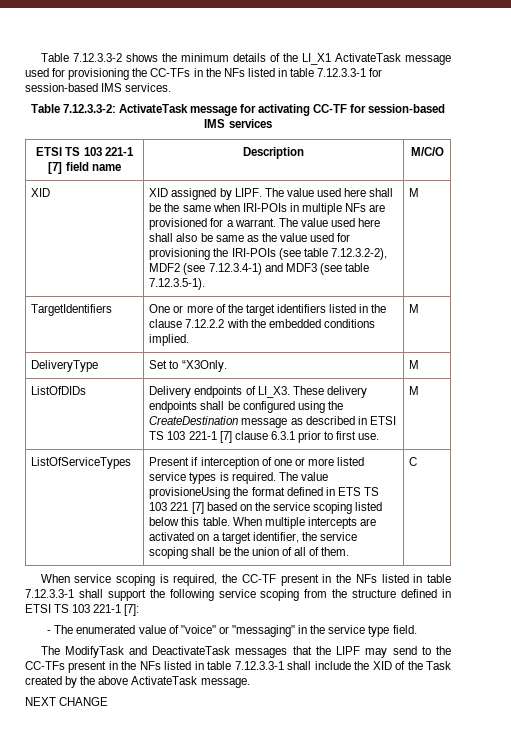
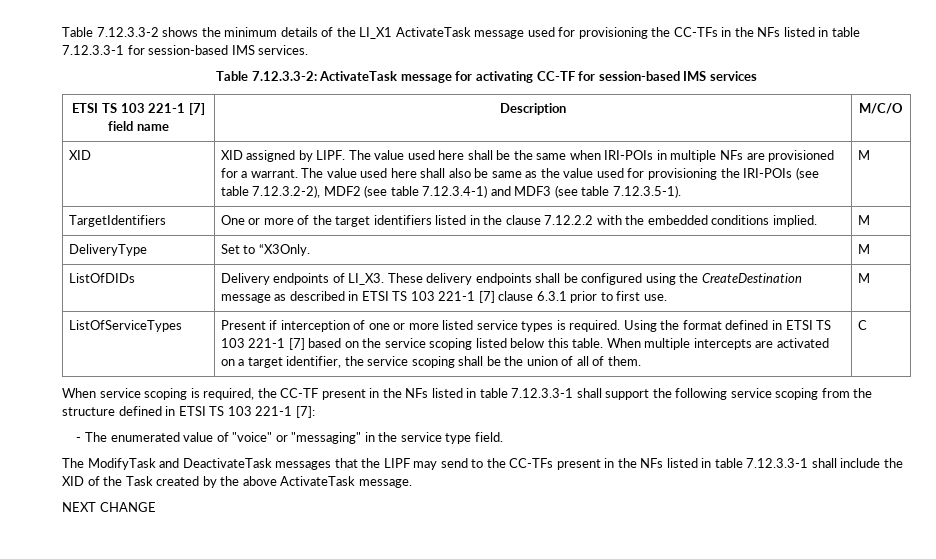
(206, 269) none -> [390,186,419,196] table
[278,472,328,481] [149,487,231,499] The value provisioneUsing -> [623,320,657,332] Using
[337,487,379,496] [149,502,189,511] ETS TS 103 221 -> [785,320,832,330] [220,338,286,348] ETSI TS 103 221-1

